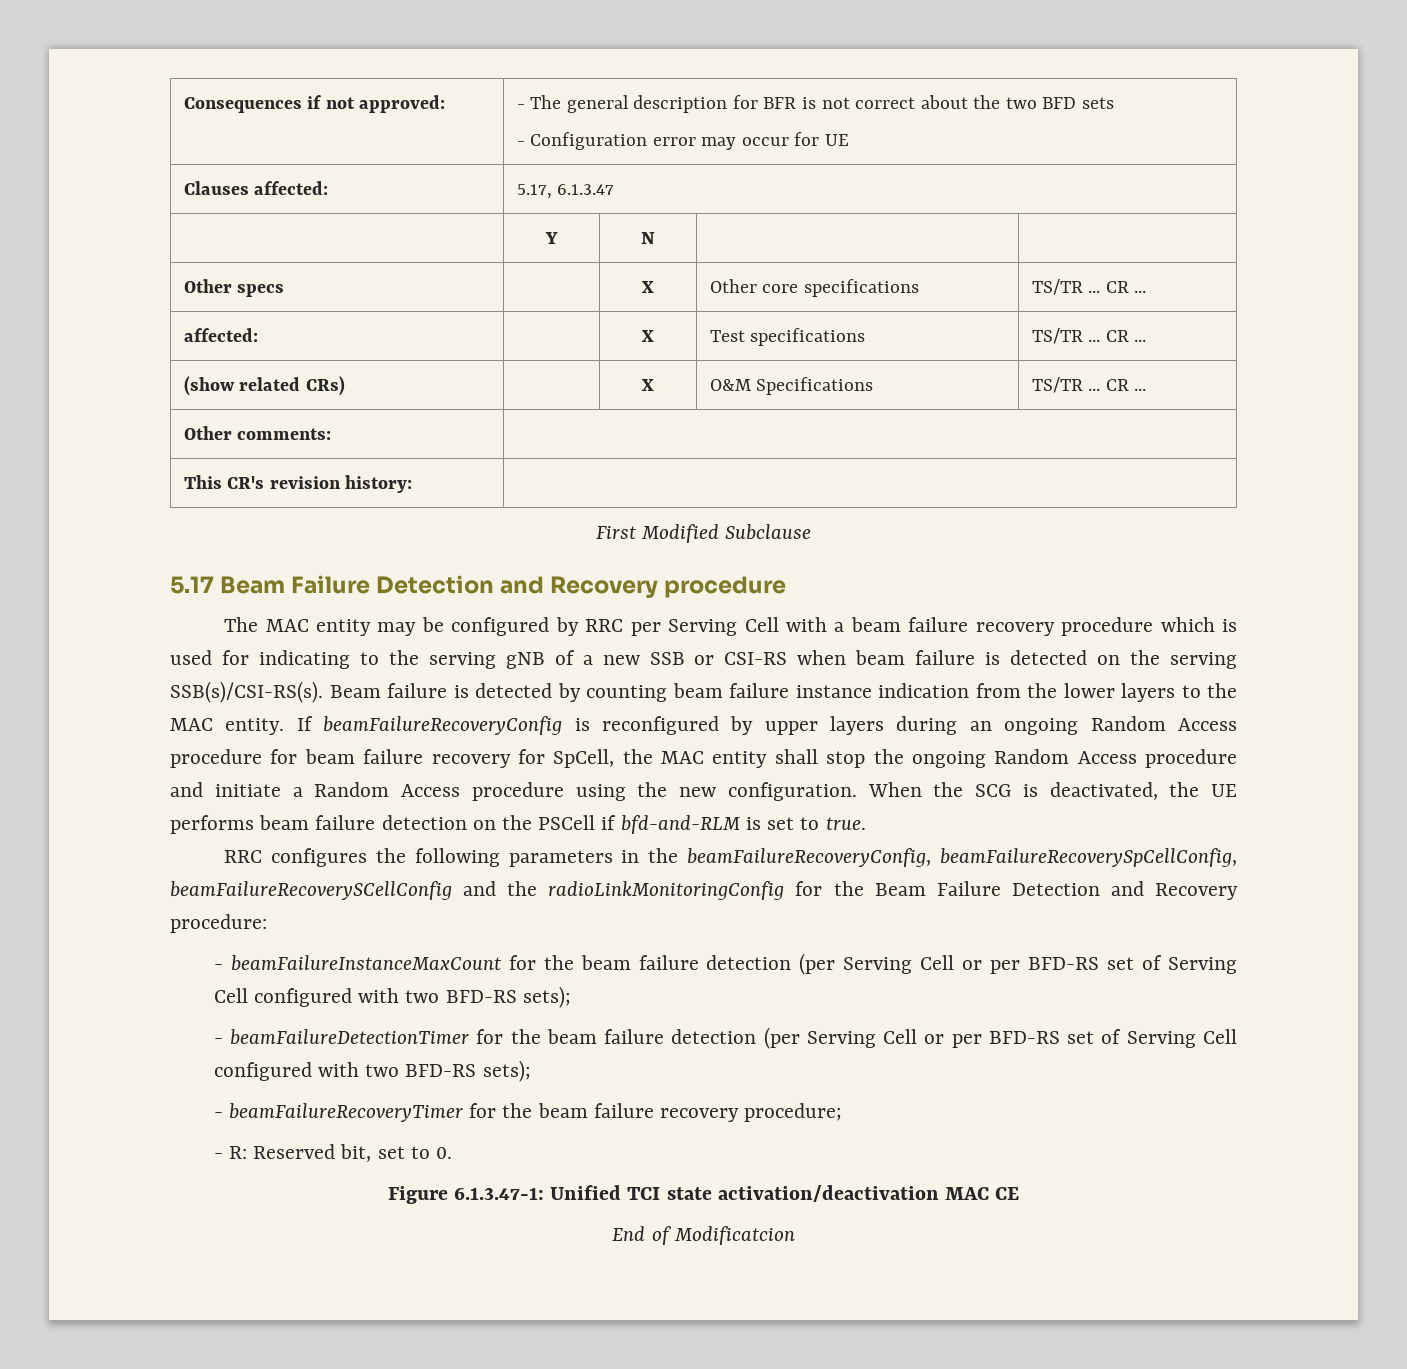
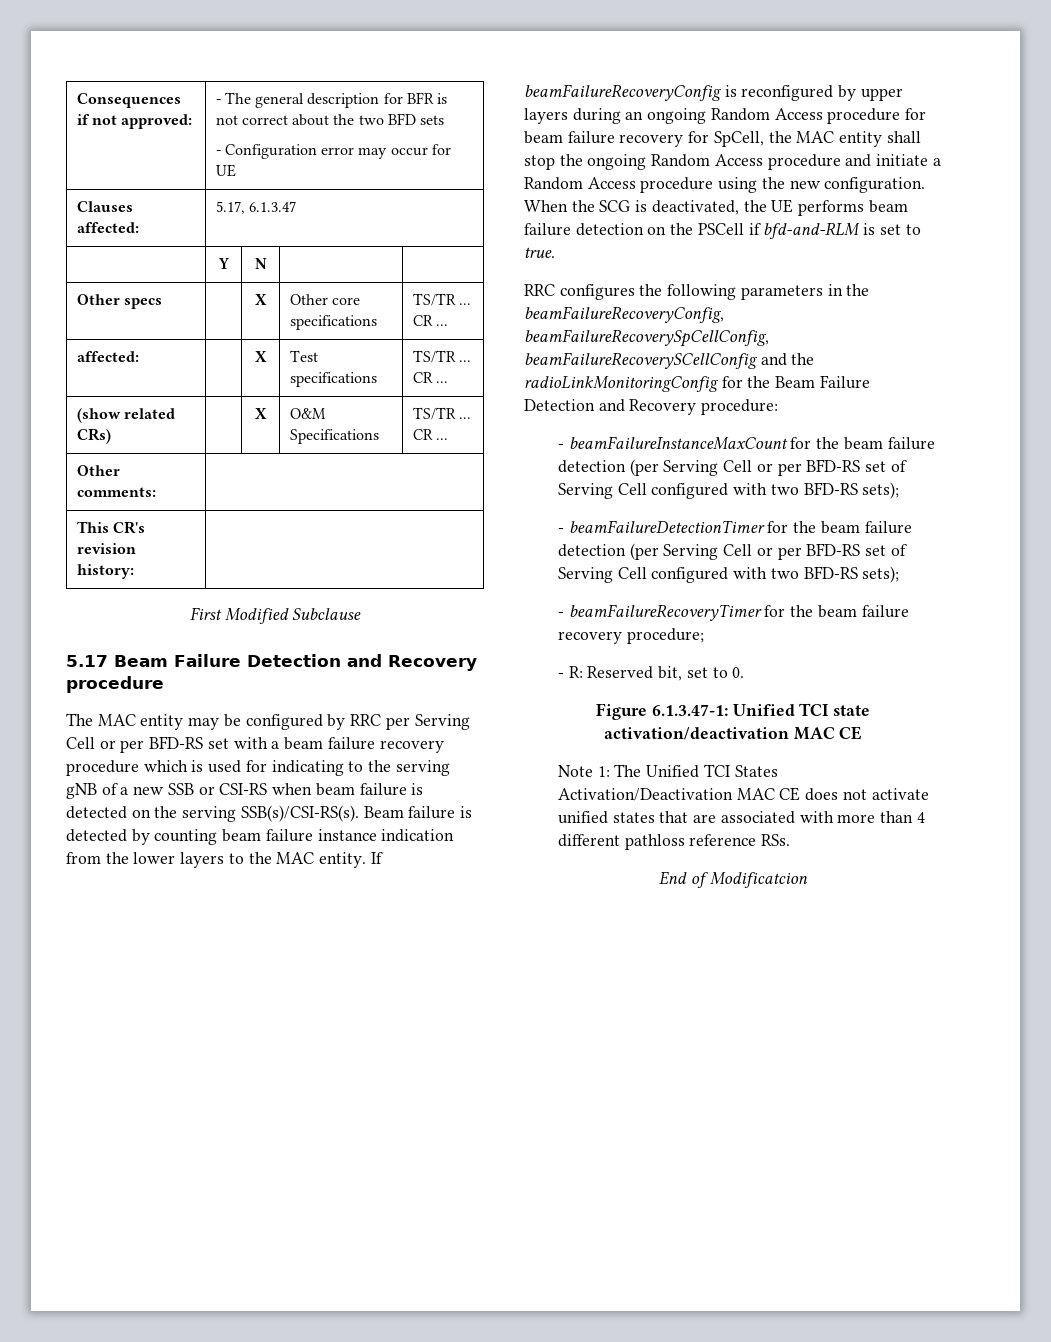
(779, 624) none -> [99,736,229,753] or per BFD-RS set
(1020, 1193) none -> [558,764,778,778] [558,787,929,801] [558,811,925,824] [558,834,791,850] // Note 1: The Unified TCI States Activation/Deactivation MAC CE does not activate unified states that are associated with more than 4 different pathloss reference RSs.

